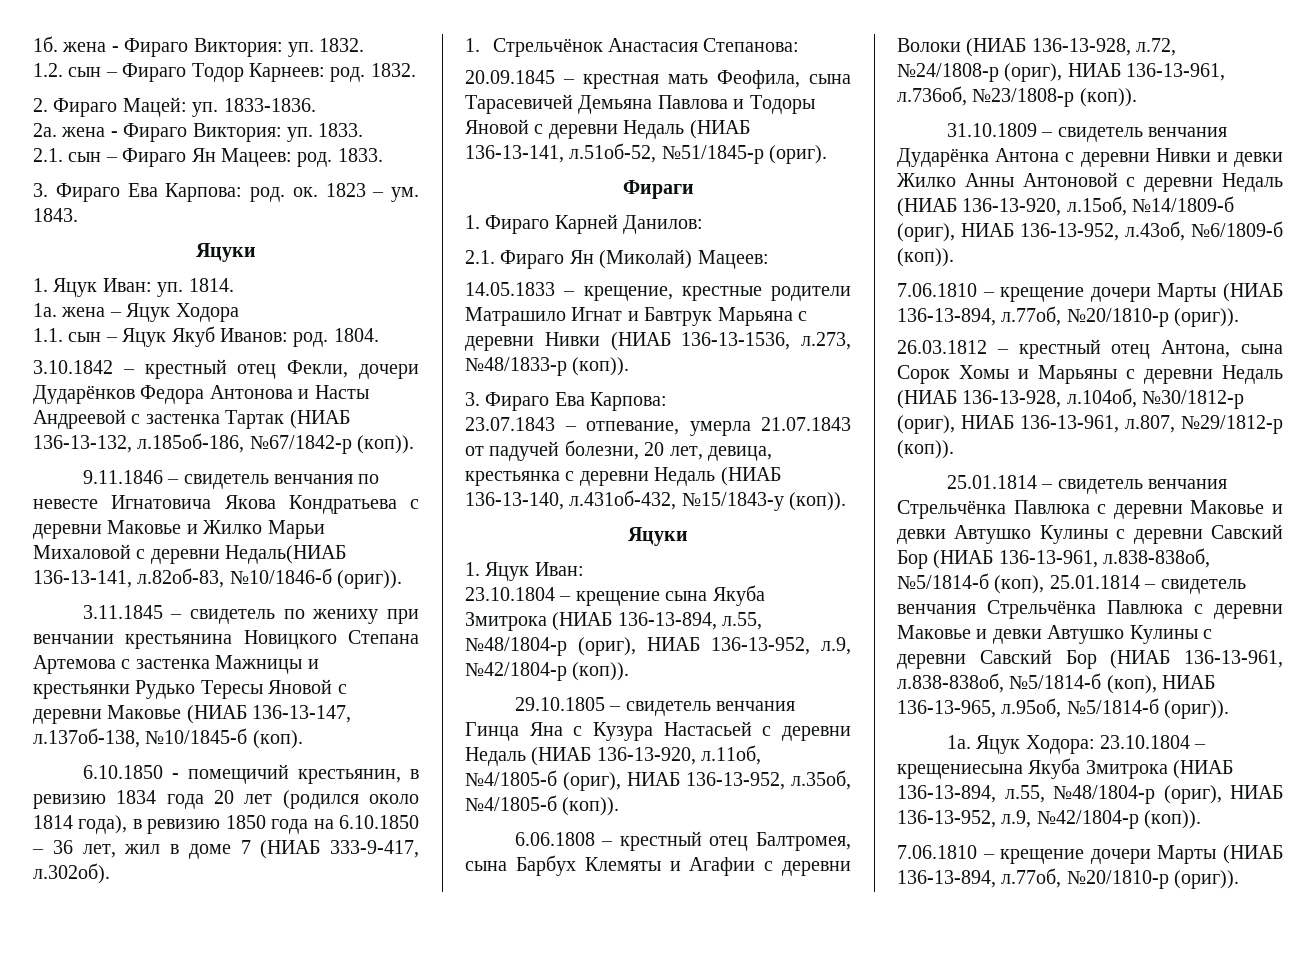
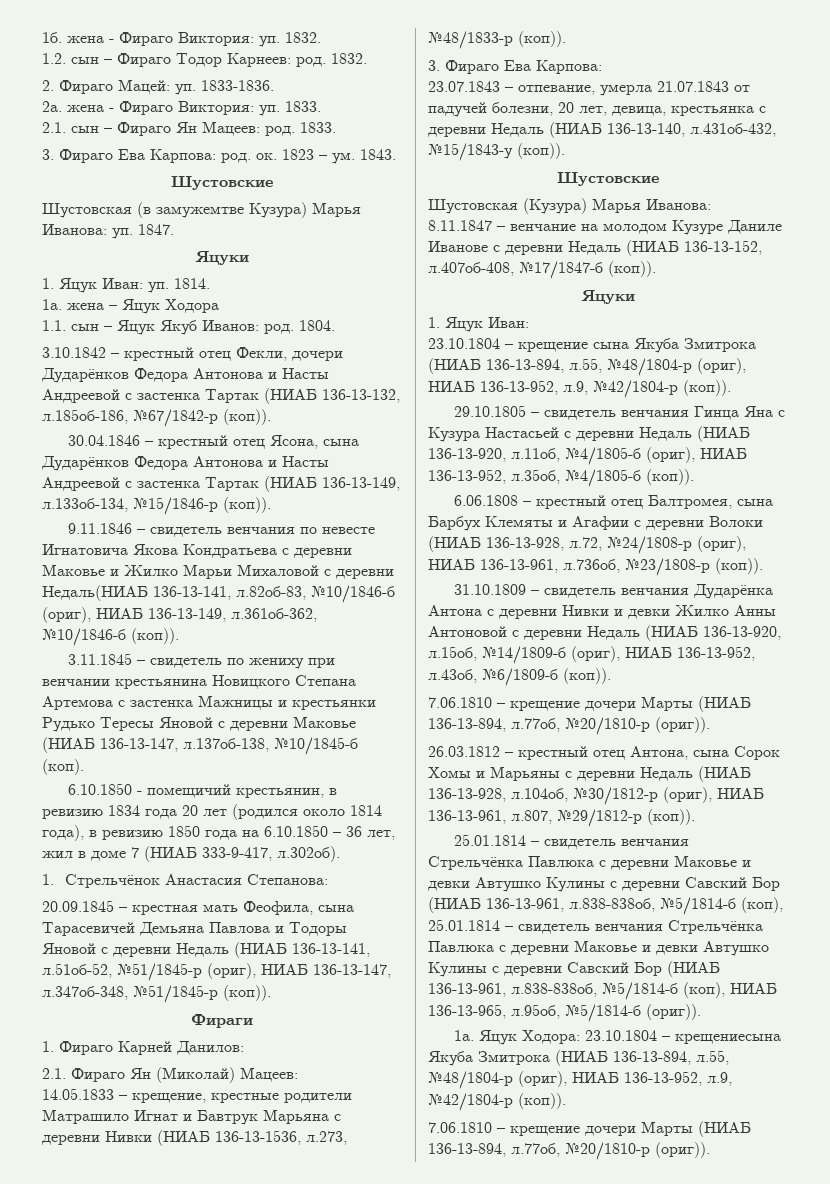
(78, 215) none -> [171,176,273,190] [42,202,361,218] [42,224,174,239] // Шустовские // Шустовская (в замужемтве Кузура) Марья Иванова: уп. 1847.
(415, 444) none -> [68,435,360,449] [41,456,329,471] [42,476,400,492] [42,497,271,515] // 30.04.1846 – крестный отец Ясона, сына Дударёнков Федора Антонова и Насты Андреевой с застенка Тартак (НИАБ 136-13-149, л.133об-134, №15/1846-р (коп)).
[337,570,403,589] (ориг)). -> [42,607,317,623] [42,628,179,646] (ориг), НИАБ 136-13-149, л.361об-362, №10/1846-б (коп)).
[769,145,828,164] (ориг). -> [207,963,391,979] [42,985,271,1003] (ориг), НИАБ 136-13-147, л.347об-348, №51/1845-р (коп)).
(847, 501) none -> [557,172,659,186] [428,198,711,214] [428,220,782,235] [428,240,762,256] [428,261,656,279] // Шустовские // Шустовская (Кузура) Марья Иванова: // 8.11.1847 – венчание на молодом Кузуре Даниле Иванове с деревни Недаль (НИАБ 136-13-152, л.407об-408, №17/1847-б (коп)).

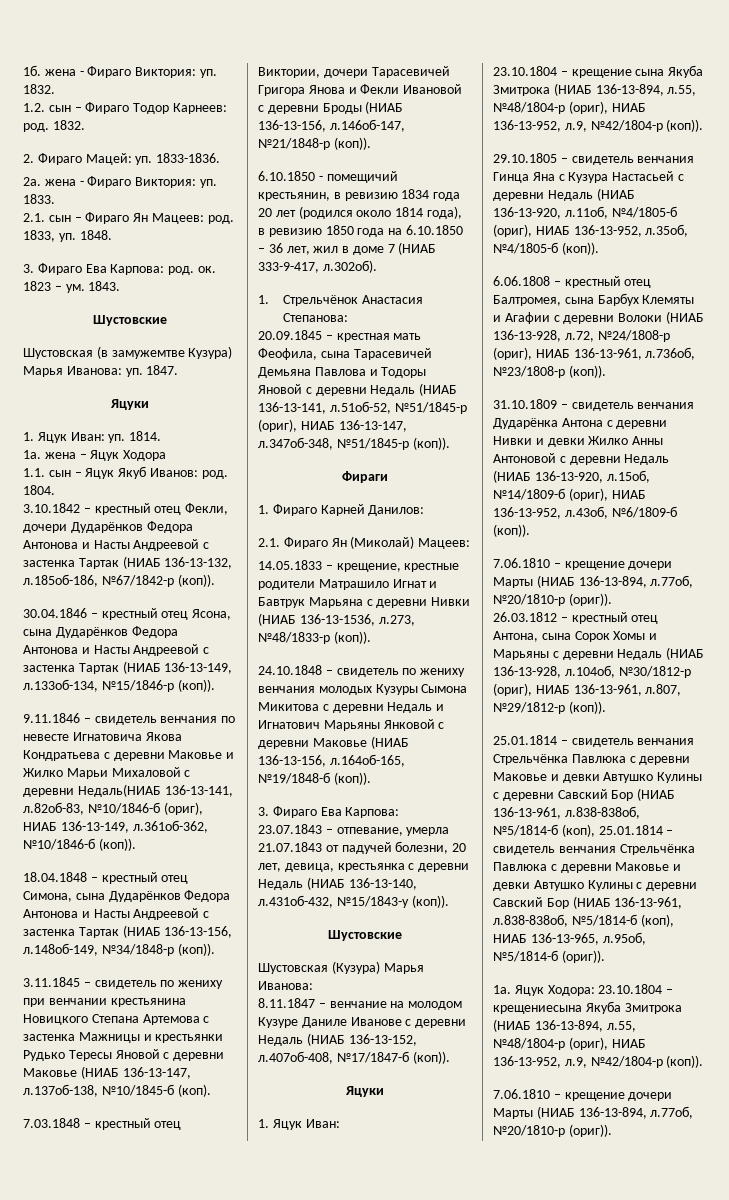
[300,122,336,133] 1833. -> [23,230,112,242] 1833, уп. 1848.
(179, 636) none -> [23,872,189,884] [23,890,231,902] [23,908,210,920] [23,925,233,938] [23,943,215,956] // 18.04.1848 – крестный отец Симона, сына Дударёнков Федора Антонова и Насты Андреевой с застенка Тартак (НИАБ 136-13-156, л.148об-149, №34/1848-р (коп)).
(84, 767) none -> [23,1118,182,1130] [258,66,450,78] [258,84,463,96] [258,101,404,114] [258,119,405,132] [258,137,371,150] // 7.03.1848 – крестный отец Виктории, дочери Тарасевичей Григора Янова и Фекли Ивановой с деревни Броды (НИАБ 136-13-156, л.146об-147, №21/1848-р (коп)).
(566, 39) none -> [258,665,466,677] [258,684,468,695] [258,702,445,713] [258,719,445,731] [258,736,409,749] [258,754,405,767] [258,772,371,785] // 24.10.1848 – свидетель по жениху венчания молодых Кузуры Сымона Микитова с деревни Недаль и Игнатович Марьяны Янковой с деревни Маковье (НИАБ 136-13-156, л.164об-165, №19/1848-б (коп)).

